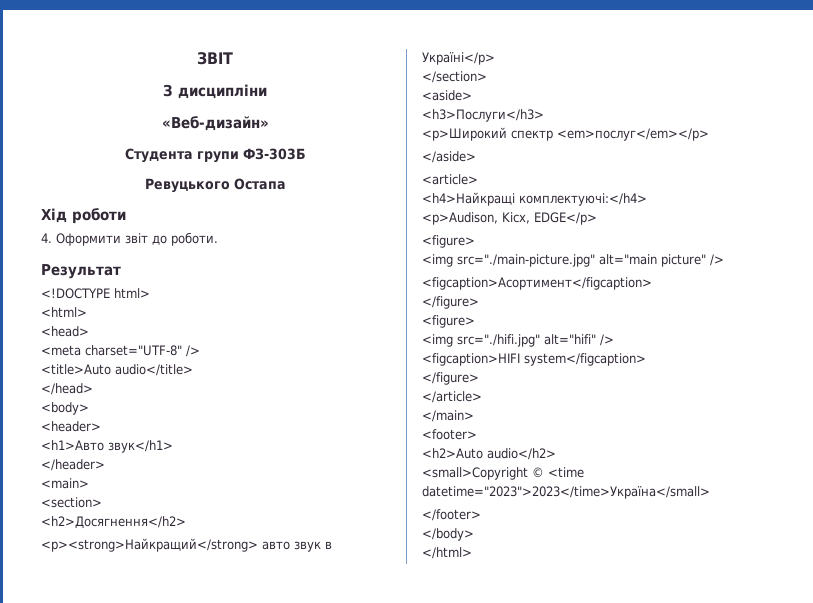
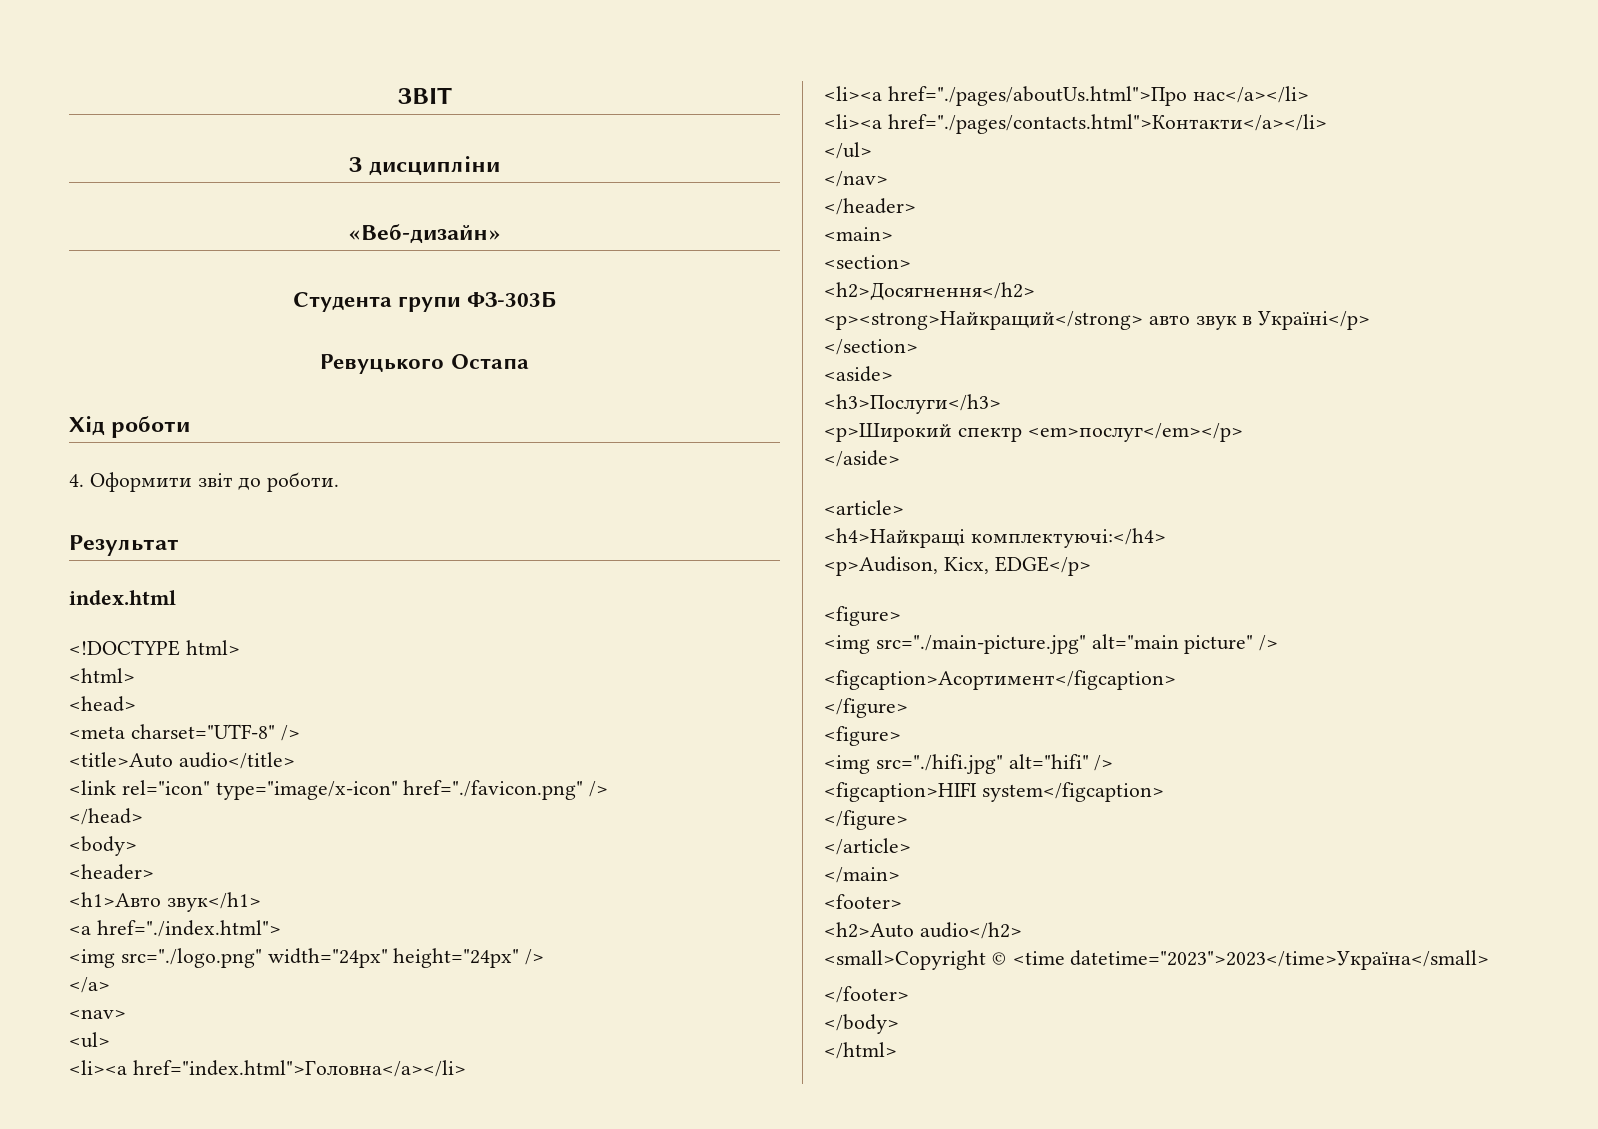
(121, 271) none -> [69,590,176,605] // index.html
(193, 370) none -> [69,780,609,800] // <link rel="icon" type="image/x-icon" href="./favicon.png" />
(173, 446) none -> [69,920,281,937] [69,948,545,968] [69,977,110,993] [69,1009,126,1019] [69,1032,110,1048] [69,1060,466,1077] [824,86,1309,106] [824,114,1327,134] [824,142,872,159] [824,171,888,187] // <a href="./index.html"> // <img src="./logo.png" width="24px" height="24px" /> // </a> // <nav> // <ul> // <li><a href="index.html">Головна</a></li> // <li><a href="./pages/aboutUs.html">Про нас</a></li> // <li><a href="./pages/contacts.html">Контакти</a></li> // </ul> // </nav>

